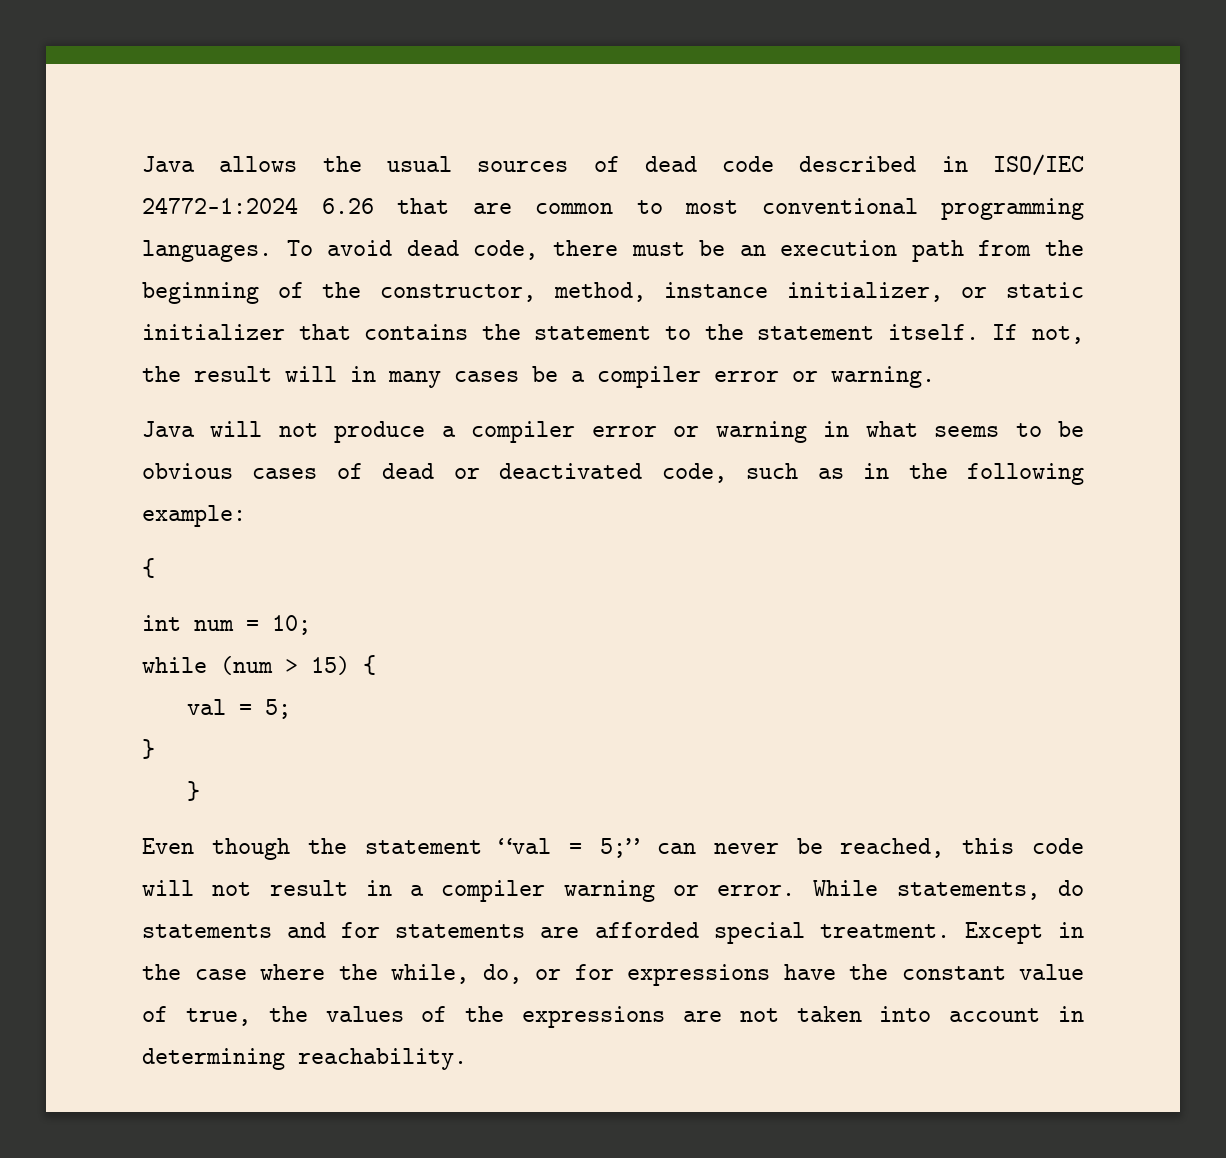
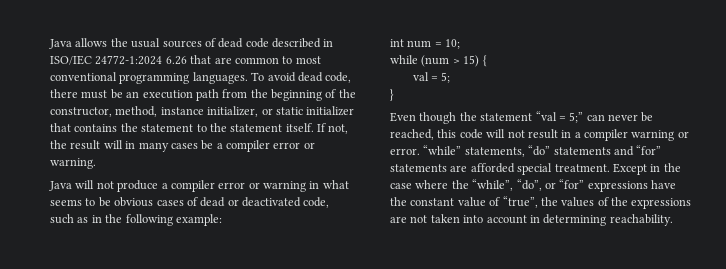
[142,558,155,578] // { -> (222, 220) none
[186,781,200,801] // } -> (394, 95) none
[813,880,1084,900] While statements, do -> [423,145,551,157] “while” statements, “do”
[341,922,381,938] for -> [636,145,662,155] “for”
[391,964,614,984] while, do, or for -> [472,179,585,191] “while”, “do”, or “for”
[185,1008,251,1026] true, -> [502,196,538,208] “true”,

